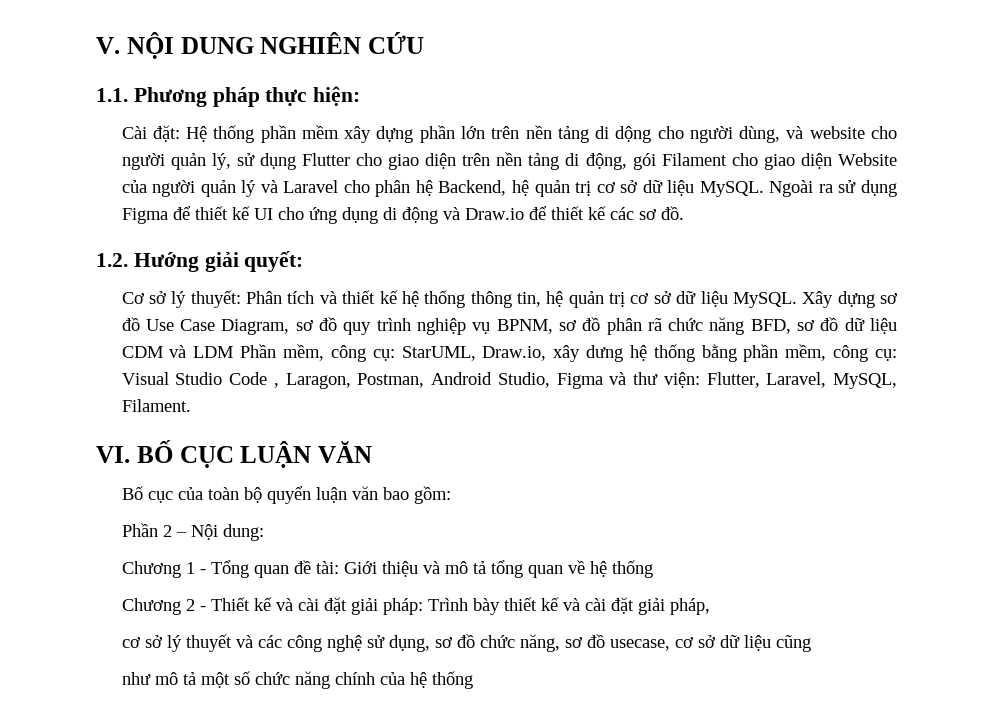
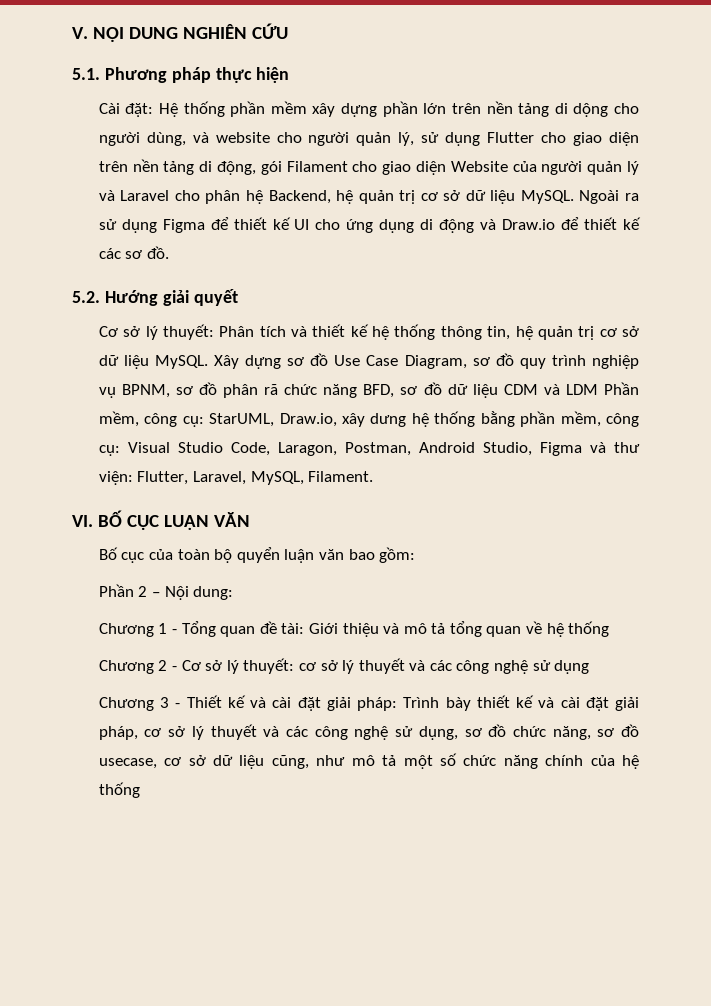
[96,88,128,102] 1.1. -> [72,68,100,80] 5.1.
[313,86,361,106] hiện: -> [256,67,290,83] hiện
[96,253,128,267] 1.2. -> [72,291,100,303] 5.2.
[244,251,304,272] quyết: -> [193,289,238,306] quyết
[229,372,279,388] Code , -> [230,442,270,456] Code,
(206, 608) none -> [181,658,590,674] [98,697,181,711] Cơ sở lý thuyết: cơ sở lý thuyết và các công nghệ sử dụng // Chương 3 -
(710, 606) // -> (138, 733) none
[775,635,811,652] cũng // -> [271,755,309,769] cũng,

